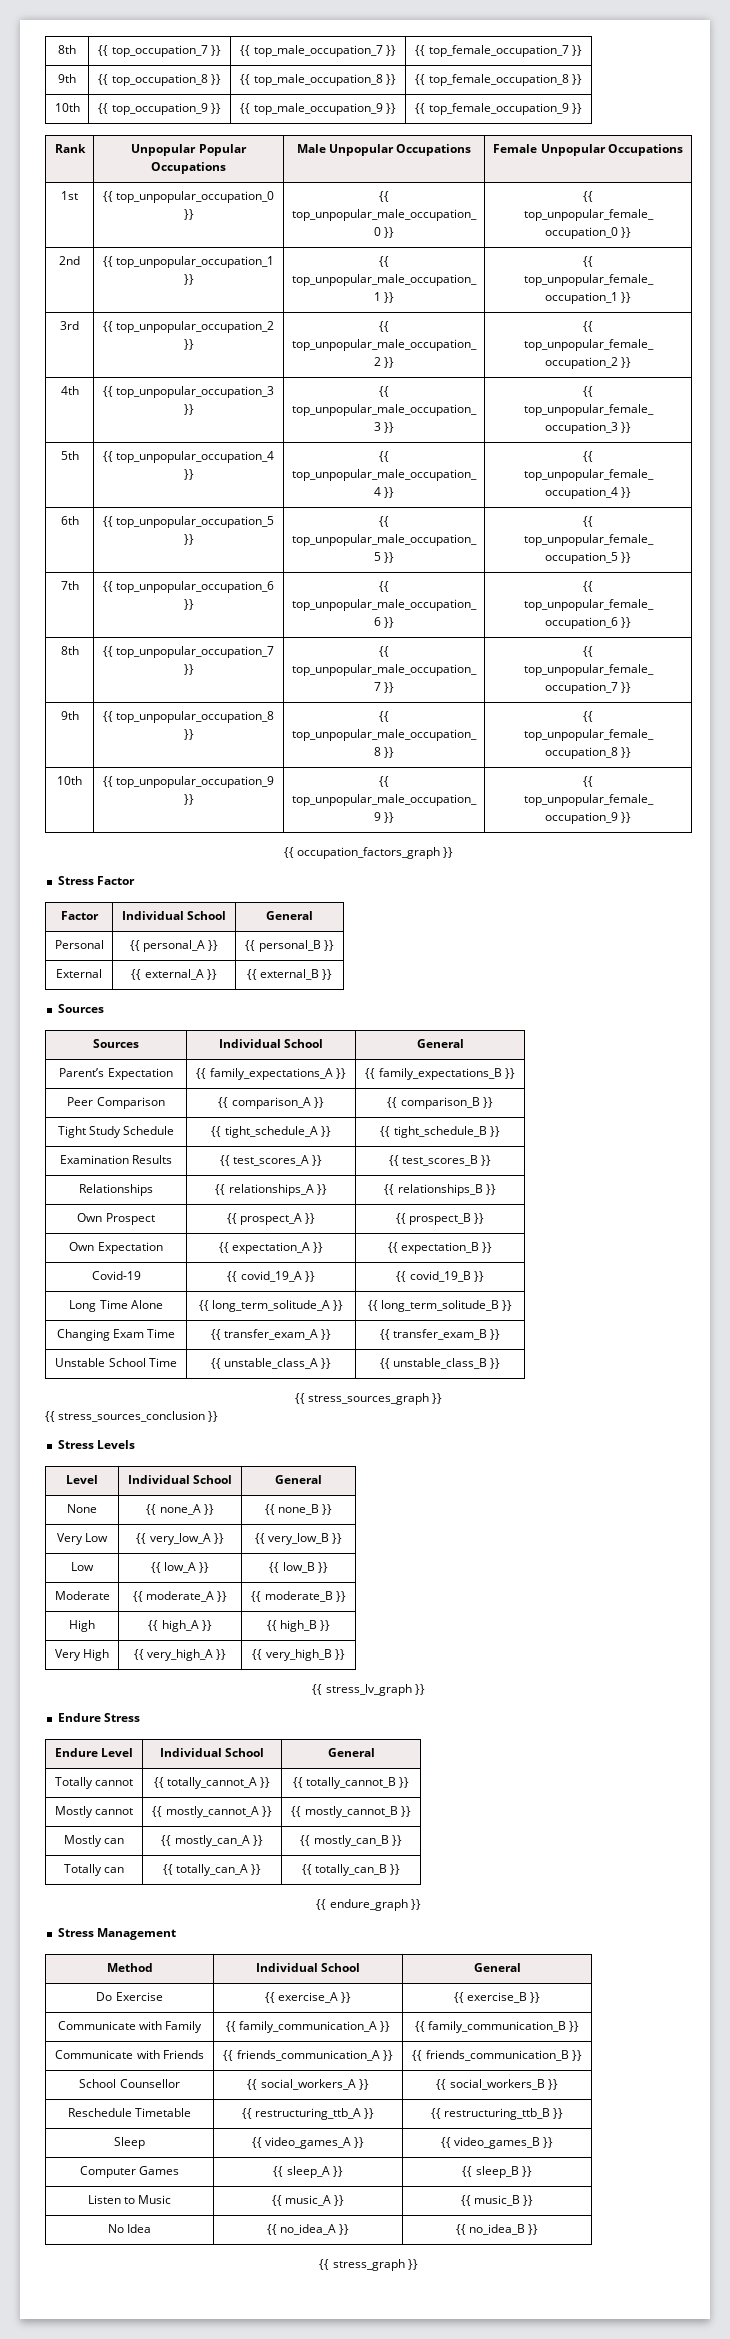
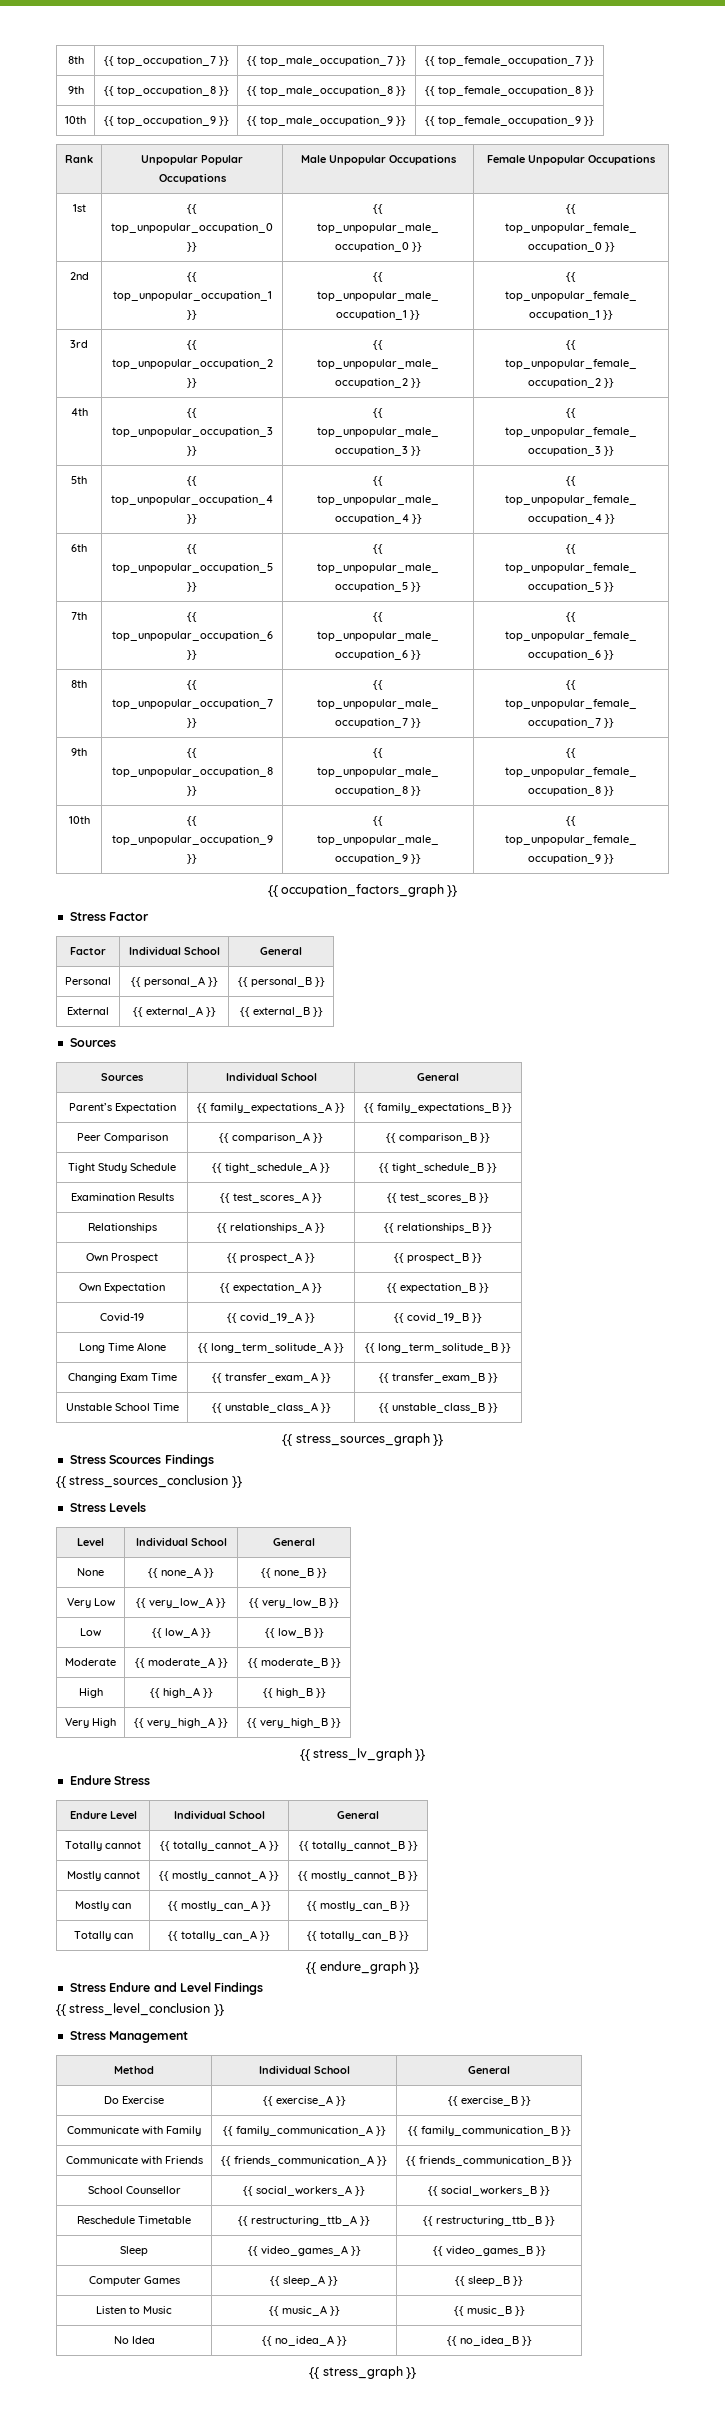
(443, 1398) none -> [69,1454,214,1467] // Stress Scources Findings
(421, 1904) none -> [69,1982,264,1995] [56,2003,224,2016] // Stress Endure and Level Findings // {{ stress_level_conclusion }}

